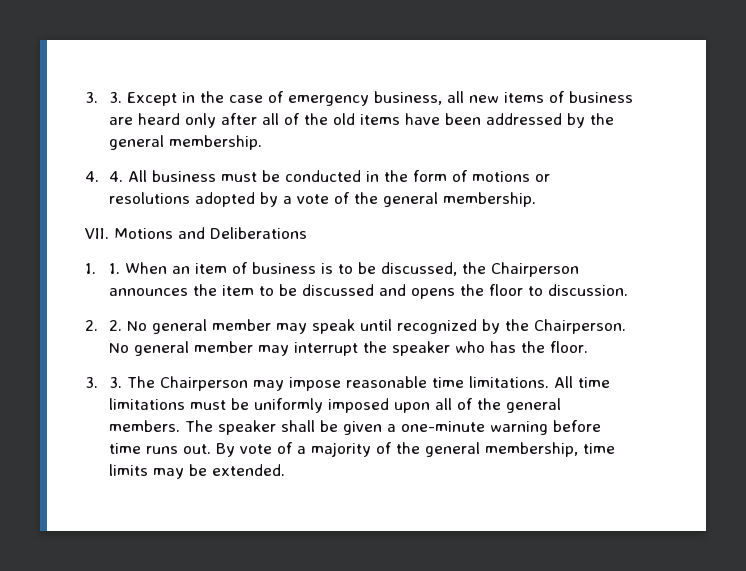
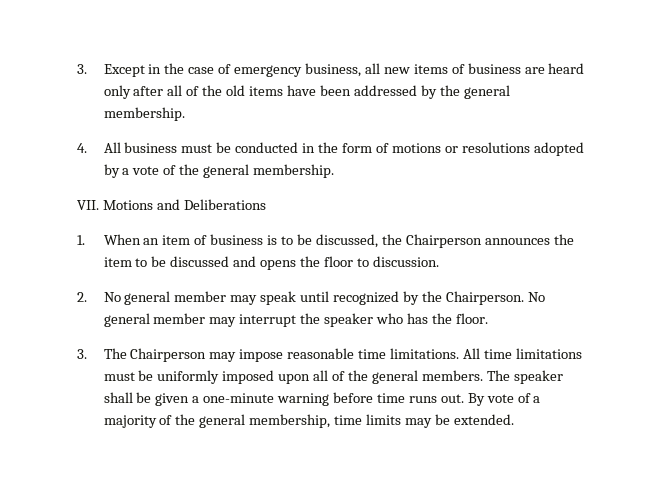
[85,92,123,103] 3. 3. -> [77,64,87,74] 3.
[109,171,124,182] 4. -> (87, 148) none
[109,263,121,274] 1. -> (85, 240) none
[109,320,123,331] 2. -> (87, 297) none
[109,377,123,388] 3. -> (87, 354) none

